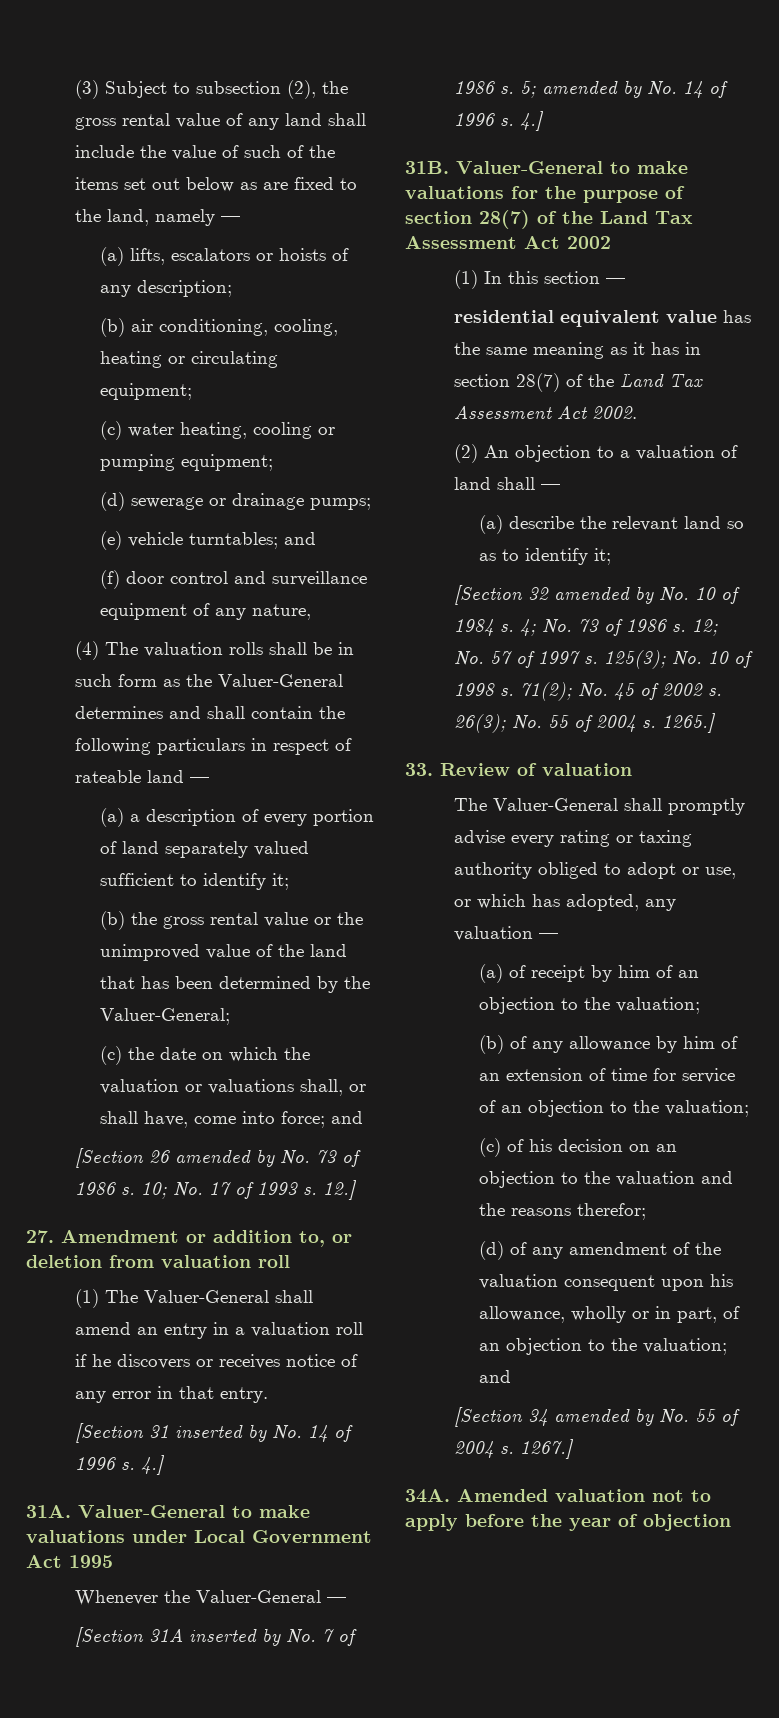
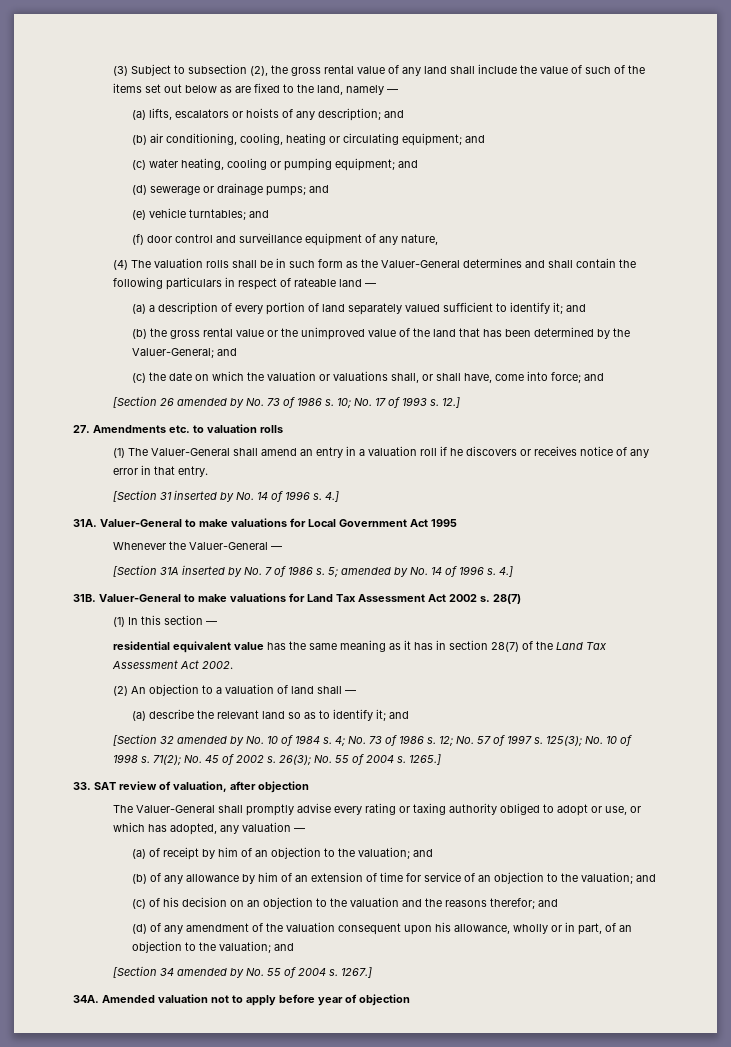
(232, 288) none -> [384,110,405,118] and
(192, 391) none -> [465,135,486,143] and
(273, 462) none -> [398,160,419,168] and
(371, 504) none -> [309,185,330,193] and
(289, 881) none -> [566,304,587,312] and
(230, 1016) none -> [217,348,238,356] and
[61,1230,352,1247] [26,1255,290,1268] Amendment or addition to, or deletion from valuation roll -> [93,424,283,433] Amendments etc. to valuation rolls
[132,1530,187,1543] under -> [290,518,306,527] for
[545,186,685,203] [405,210,593,229] the purpose of section 28(7) of the -> (305, 597) none
(611, 242) none -> [480,594,521,604] s. 28(7)
(611, 556) none -> [389,711,410,719] and
[440,763,632,776] Review of valuation -> [94,781,309,793] SAT review of valuation, after objection
(700, 1005) none -> [413,849,434,857] and
(749, 1108) none -> [636,874,657,882] and
(646, 1211) none -> [538,899,559,907] and
[531,1514,562,1527] the -> (315, 998) none

